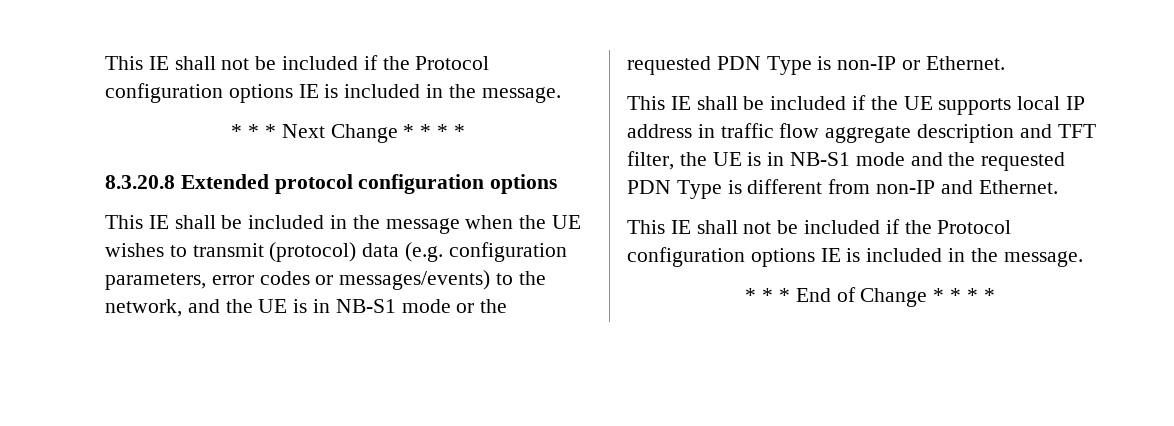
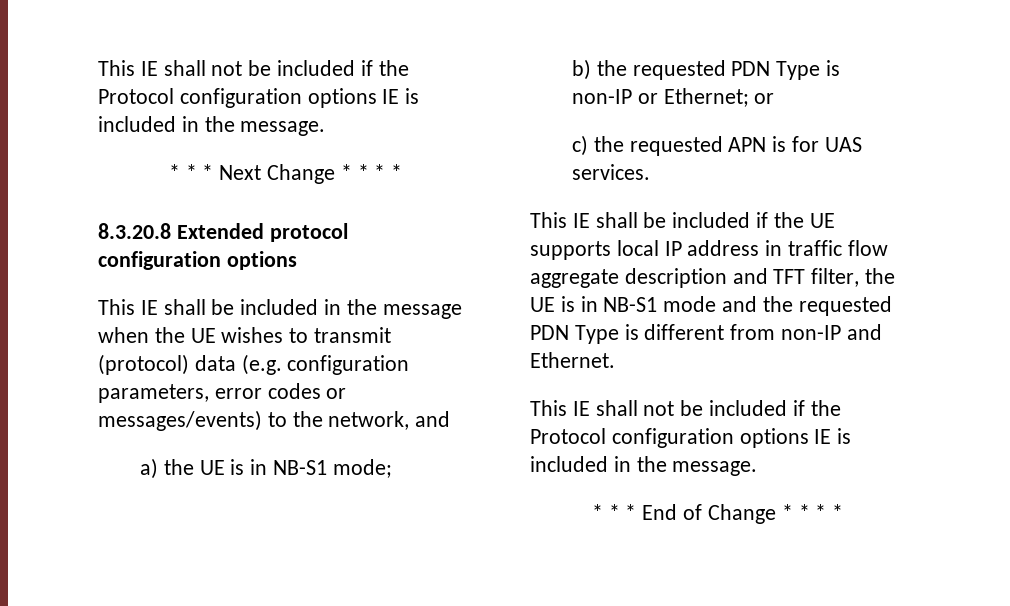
[225,299,475,313] the UE is in NB-S1 mode or -> [140,458,392,479] [572,59,592,80] // a) the UE is in NB-S1 mode; // b)
[925,56,1005,70] Ethernet. -> [663,88,775,107] [572,135,862,156] [572,164,651,180] Ethernet; or // c) the requested APN is for UAS services.

